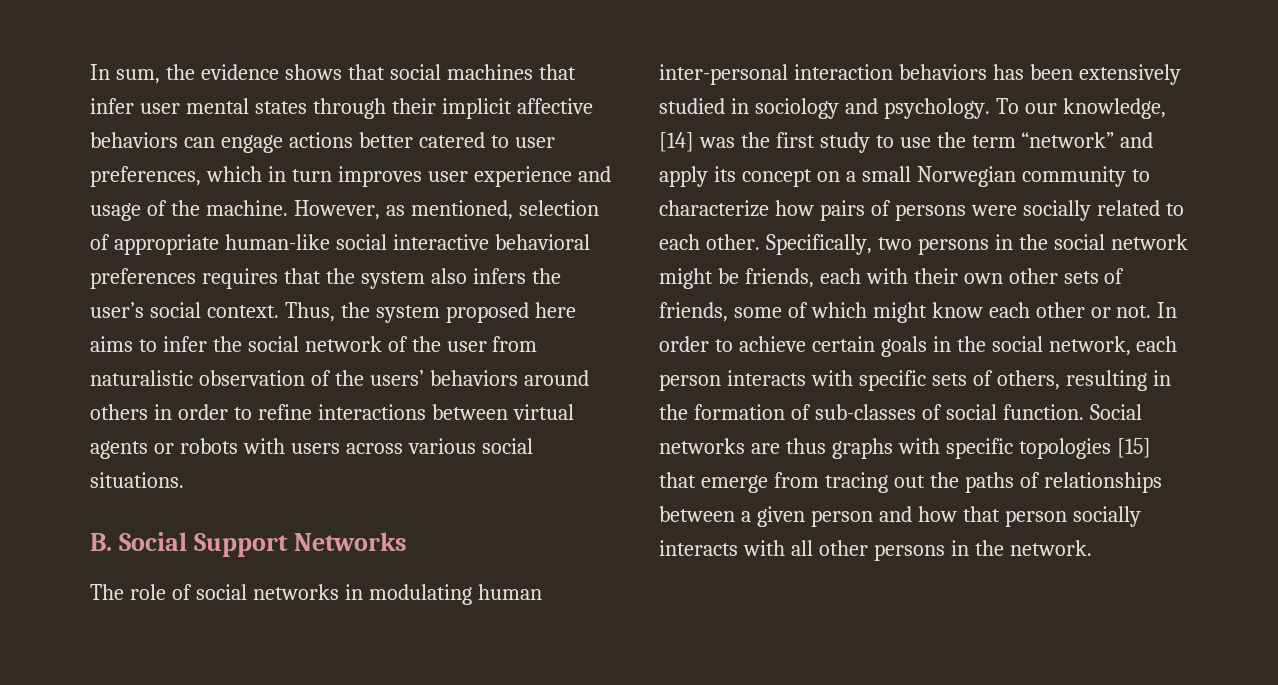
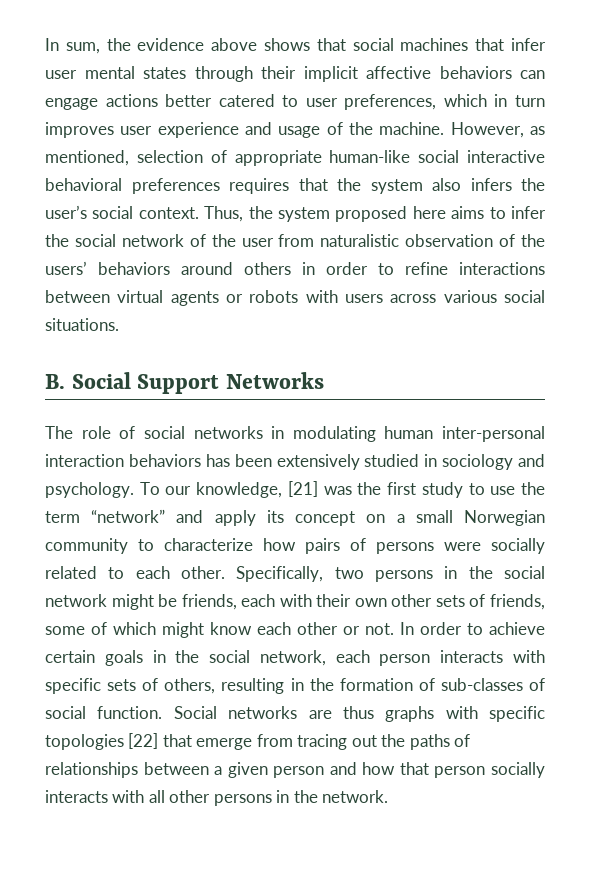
(279, 72) none -> [211,38,258,51] above
[659,132,694,152] [14] -> [287,481,318,497] [21]
[1116,438,1151,458] [15] -> [128,733,159,749] [22]

